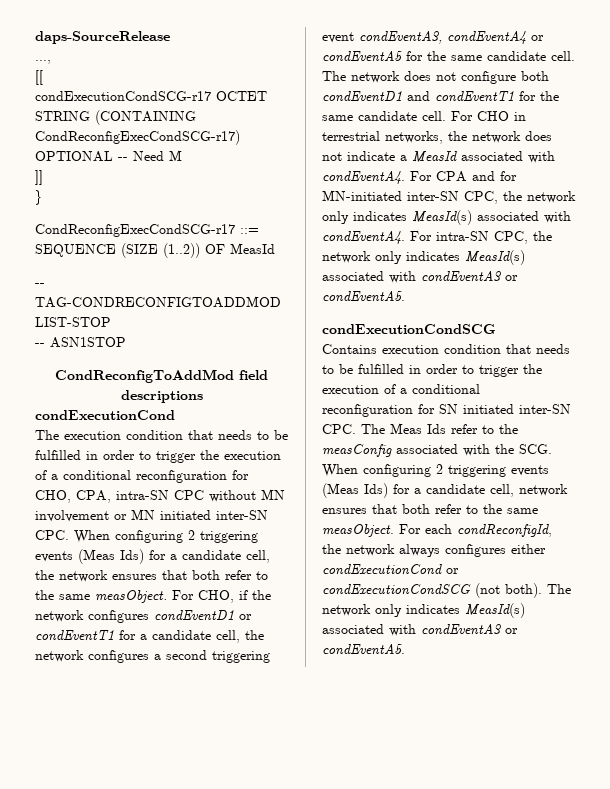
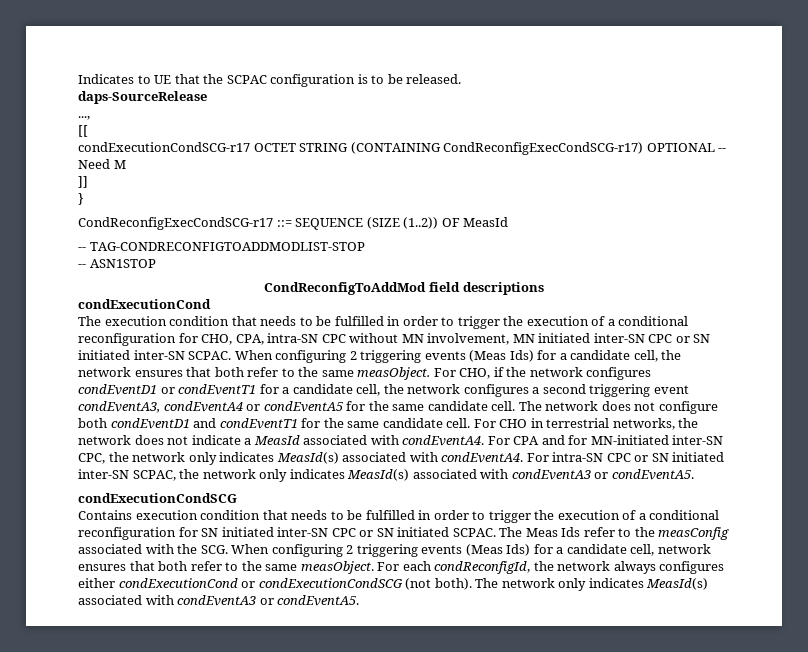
(35, 37) none -> [78,74,462,87] Indicates to UE that the SCPAC configuration is to be released. //
[35,510,127,522] involvement or -> [427,333,510,345] involvement,
[35,530,69,540] CPC. -> [648,334,711,343] [78,350,232,360] CPC or SN initiated inter-SN SCPAC.
[494,231,528,244] CPC, -> [606,452,725,462] [78,469,176,481] CPC or SN initiated inter-SN SCPAC,
[322,424,356,434] CPC. -> [331,527,496,537] CPC or SN initiated SCPAC.

